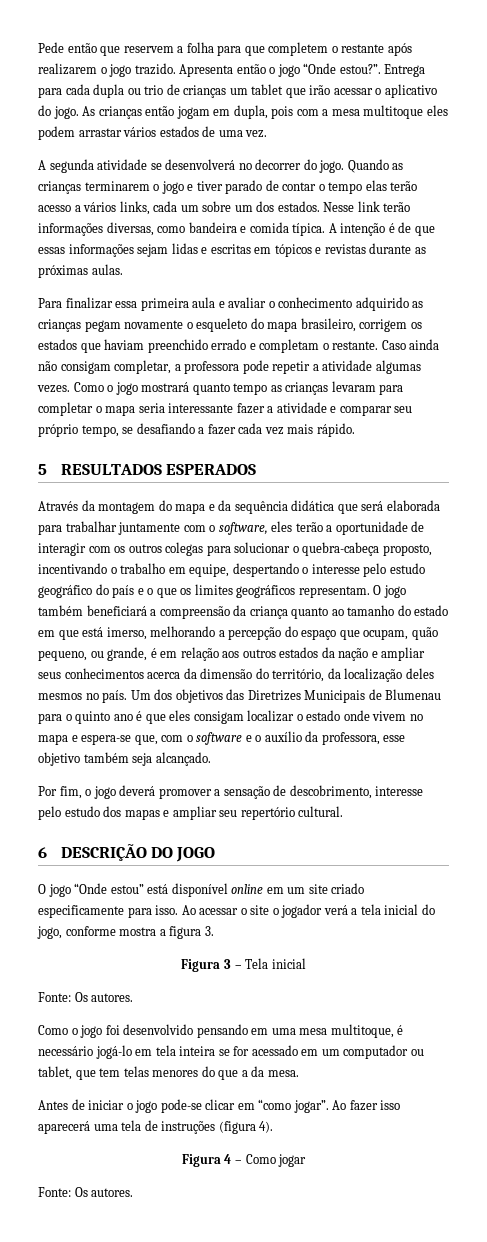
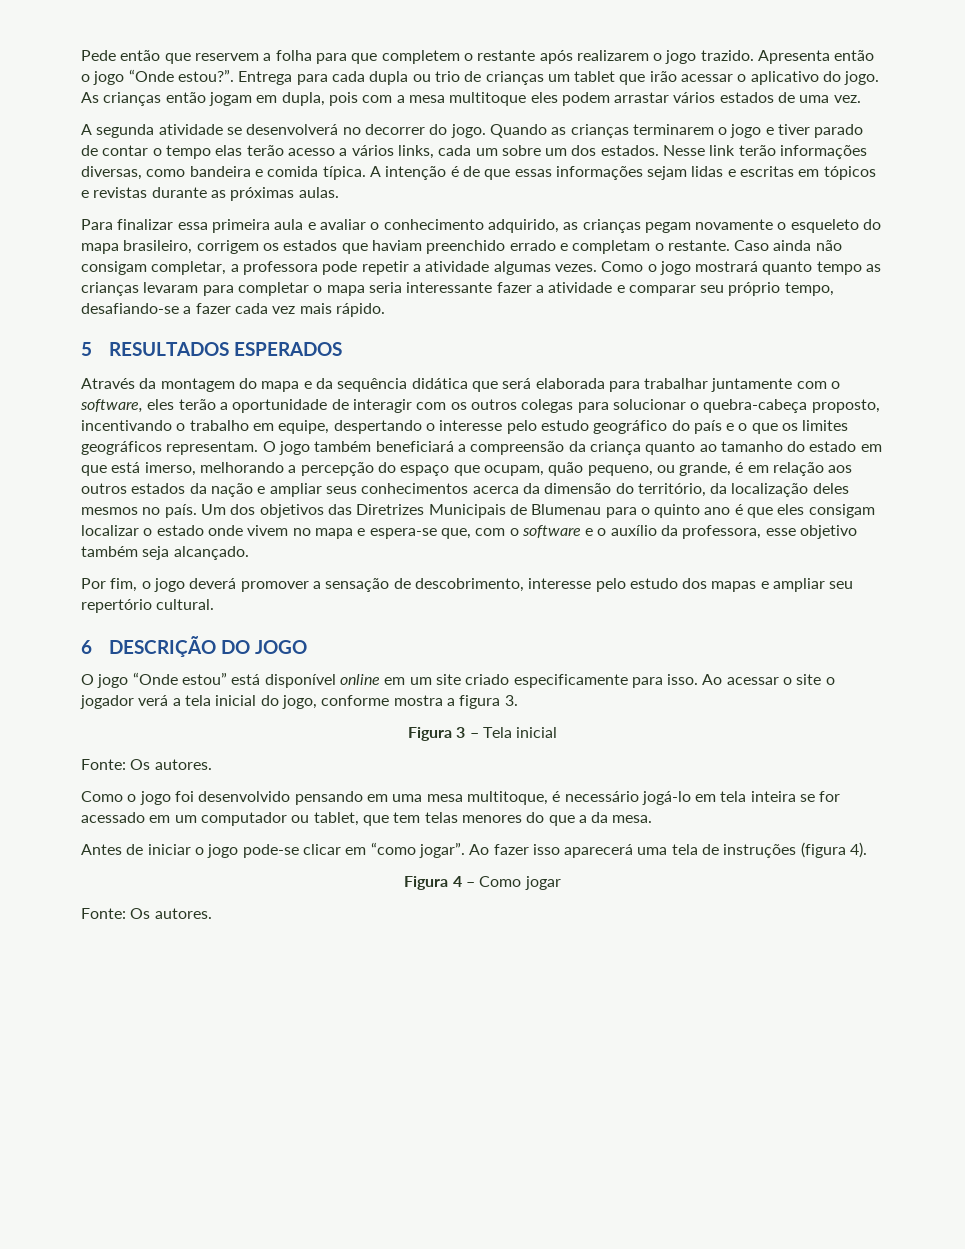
[355,297,409,311] adquirido -> [487,219,559,233] adquirido,
[122,423,195,434] se desafiando -> [81,303,179,314] desafiando-se

